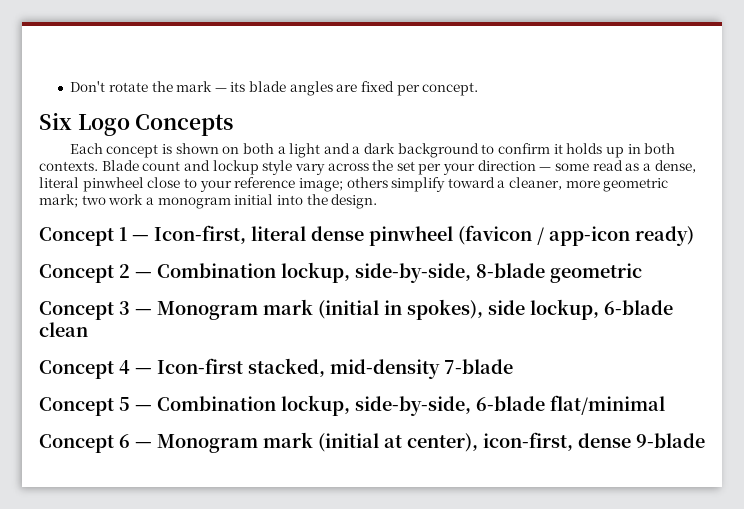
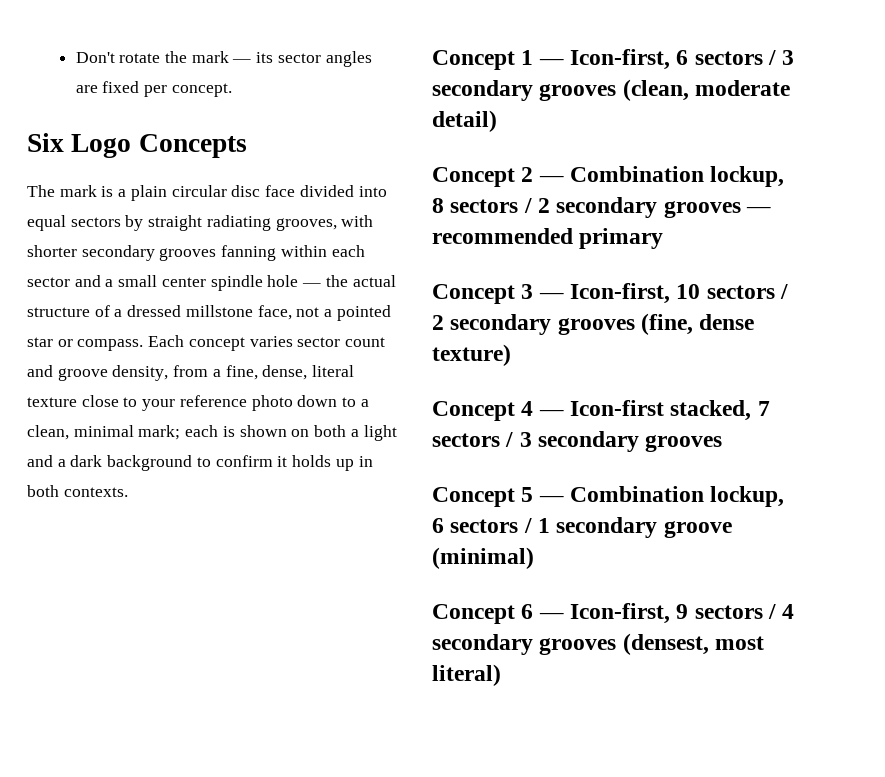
[249,81,287,92] blade -> [277,53,321,63] sector
[69,143,159,158] Each concept -> [27,185,387,201] [27,215,374,231] [27,245,365,261] [27,275,396,291] [27,305,391,321] [27,335,386,351] [27,365,355,381] [27,395,369,411] [27,425,219,440] The mark is a plain circular disc face divided into equal sectors by straight radiating grooves, with shorter secondary grooves fanning within each sector and a small center spindle hole — the actual structure of a dressed millstone face, not a pointed star or compass. Each concept varies sector count and groove density, from a fine, dense, literal texture close to your reference photo down to a clean, minimal mark; each
[101,160,696,175] [39,177,669,192] [39,194,378,209] [39,225,694,246] Blade count and lockup style vary across the set per your direction — some read as a dense, literal pinwheel close to your reference image; others simplify toward a cleaner, more geometric mark; two work a monogram initial into the design. // Concept 1 — Icon-first, literal dense pinwheel (favicon / app-icon ready) -> [432,49,795,70] [432,79,791,101] [432,110,497,132] // Concept 1 — Icon-first, 6 sectors / 3 secondary grooves (clean, moderate detail)
[355,263,642,283] [39,299,673,320] [39,322,88,337] side-by-side, 8-blade geometric // Concept 3 — Monogram mark (initial in spokes), side lockup, 6-blade clean -> [432,197,772,218] [432,228,664,249] [432,283,789,304] [432,313,755,335] [432,344,511,366] 8 sectors / 2 secondary grooves — recommended primary // Concept 3 — Icon-first, 10 sectors / 2 secondary grooves (fine, dense texture)
[330,359,513,379] mid-density 7-blade -> [757,401,770,416] [432,431,723,452] 7 sectors / 3 secondary grooves
[355,395,665,416] [39,432,705,453] side-by-side, 6-blade flat/minimal // Concept 6 — Monogram mark (initial at center), icon-first, dense 9-blade -> [432,517,732,538] [432,547,534,569] [432,603,795,624] [432,633,765,655] [432,664,501,686] 6 sectors / 1 secondary groove (minimal) // Concept 6 — Icon-first, 9 sectors / 4 secondary grooves (densest, most literal)

